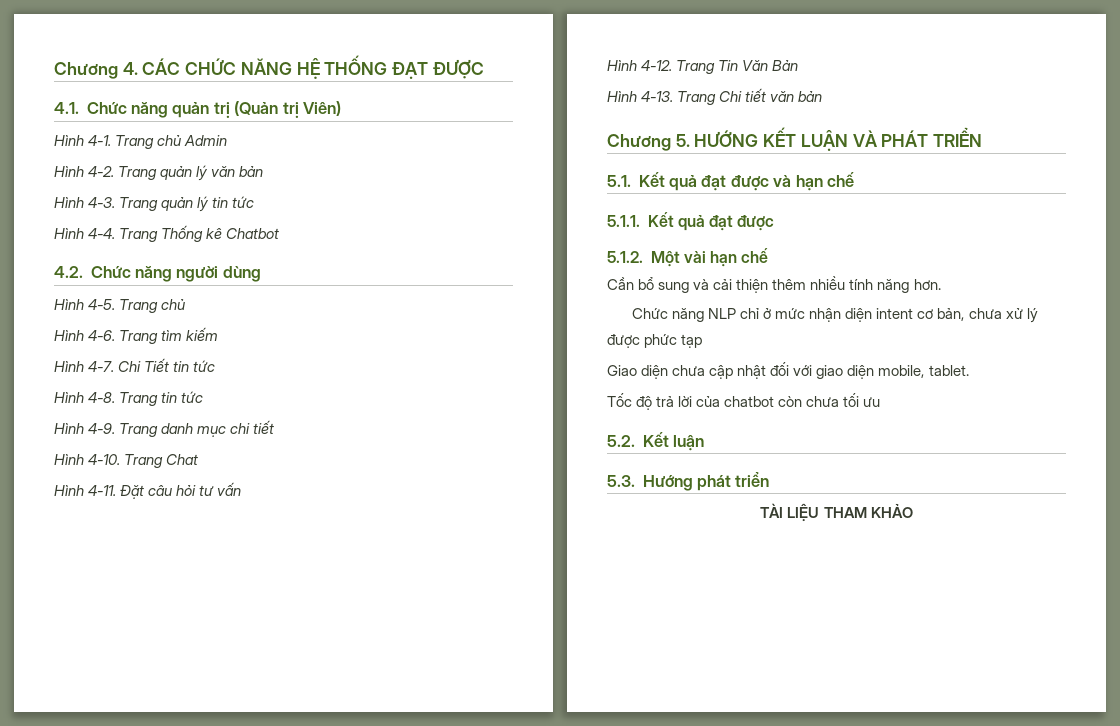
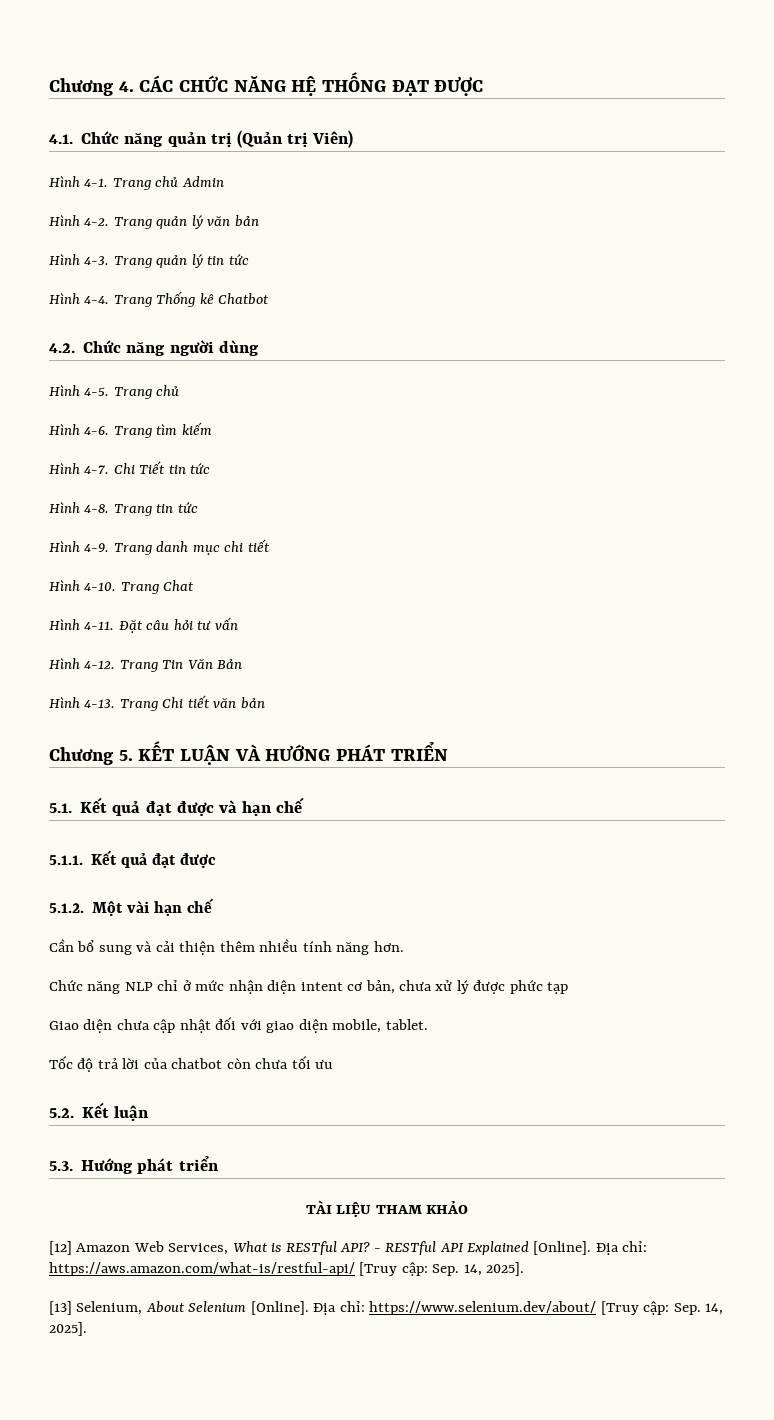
[694,130,759,147] HƯỚNG -> (133, 755) none
(878, 138) none -> [265,744,331,761] HƯỚNG
(913, 510) none -> [49,1241,648,1255] [49,1262,525,1276] [49,1301,724,1315] [49,1322,87,1336] // [12] Amazon Web Services, What is RESTful API? - RESTful API Explained [Online]. Địa chỉ: https://aws.amazon.com/what-is/restful-api/ [Truy cập: Sep. 14, 2025]. // [13] Selenium, About Selenium [Online]. Địa chỉ: https://www.selenium.dev/about/ [Truy cập: Sep. 14, 2025].

